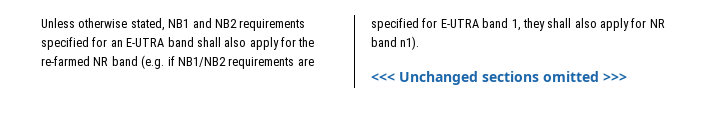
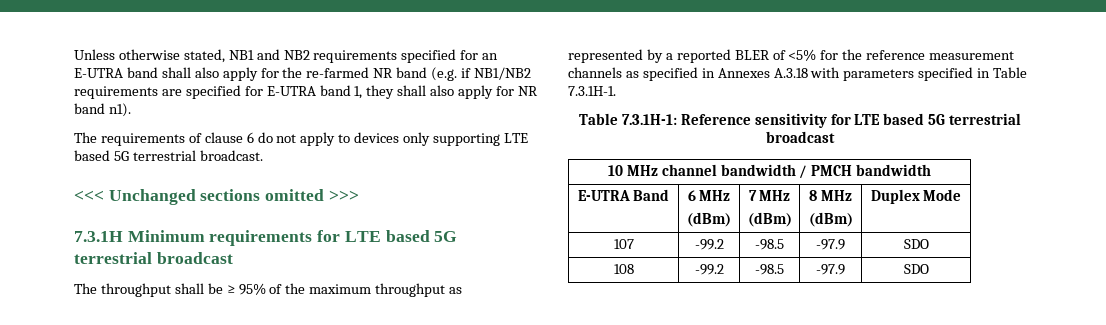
(420, 43) none -> [74,132,528,146] [74,150,263,161] // The requirements of clause 6 do not apply to devices only supporting LTE based 5G terrestrial broadcast.
(627, 77) none -> [74,230,458,246] [74,252,233,264] [74,283,463,297] [568,49,1015,63] [568,67,1028,81] [568,86,616,96] [578,113,1022,128] [766,131,835,143] [607,164,932,179] [577,189,670,201] [687,190,731,201] [687,212,731,227] [748,190,791,201] [747,212,792,227] [809,190,852,201] [808,212,853,227] [870,189,962,204] [613,239,634,249] [694,239,724,250] [755,239,784,250] [816,239,845,250] [903,239,929,249] [613,264,634,274] [694,264,724,275] [755,264,784,275] [816,264,845,275] [903,264,929,274] // 7.3.1H Minimum requirements for LTE based 5G terrestrial broadcast // The throughput shall be ≥ 95% of the maximum throughput as represented by a reported BLER of <5% for the reference measurement channels as specified in Annexes A.3.18 with parameters specified in Table 7.3.1H-1. // Table 7.3.1H-1: Reference sensitivity for LTE based 5G terrestrial broadcast // 10 MHz channel bandwidth / PMCH bandwidth // E-UTRA Band | 6 MHz // (dBm) | 7 MHz // (dBm) | 8 MHz // (dBm) | Duplex Mode // 107 | -99.2 | -98.5 | -97.9 | SDO // 108 | -99.2 | -98.5 | -97.9 | SDO

